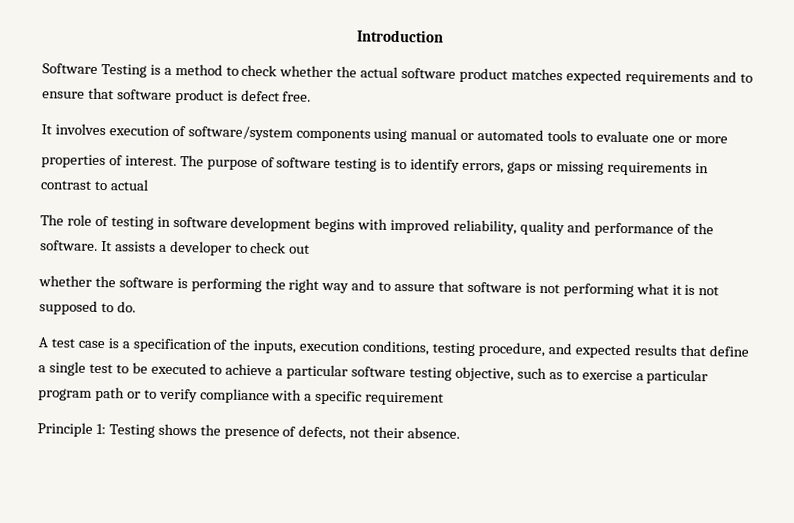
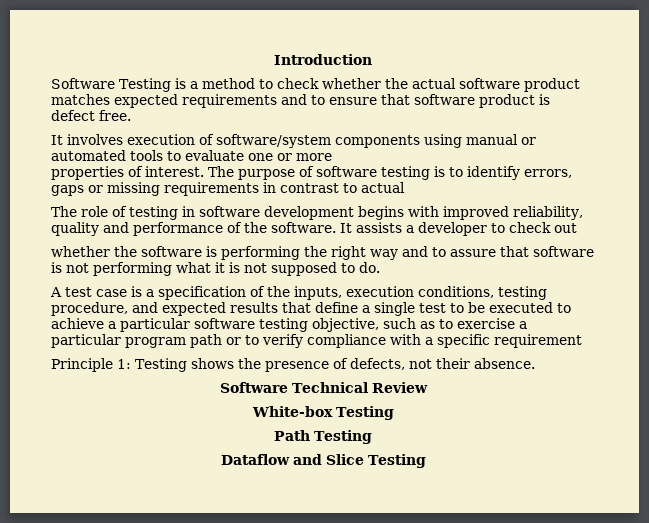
(461, 433) none -> [219,382,428,393] [251,406,394,420] [274,430,373,444] [220,454,426,468] // Software Technical Review // White-box Testing // Path Testing // Dataflow and Slice Testing

